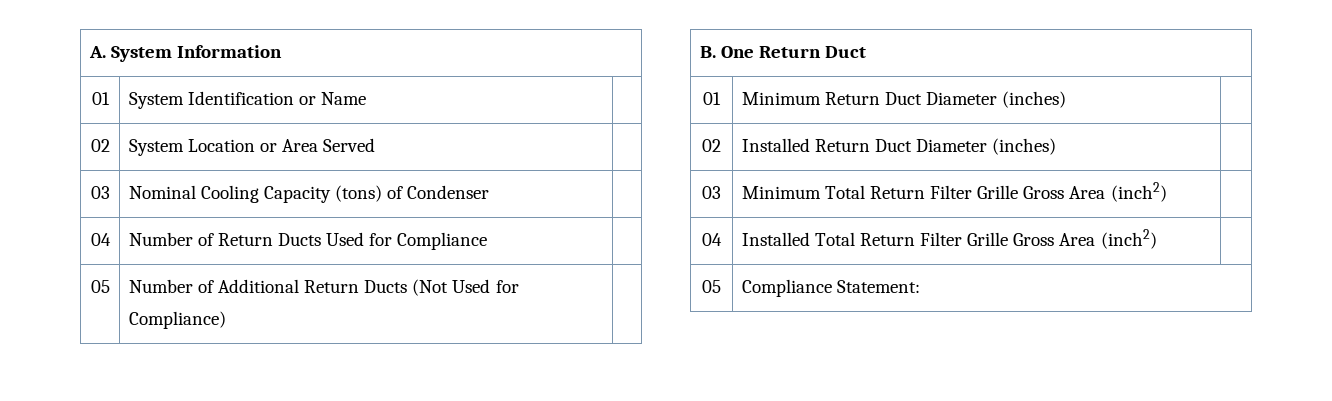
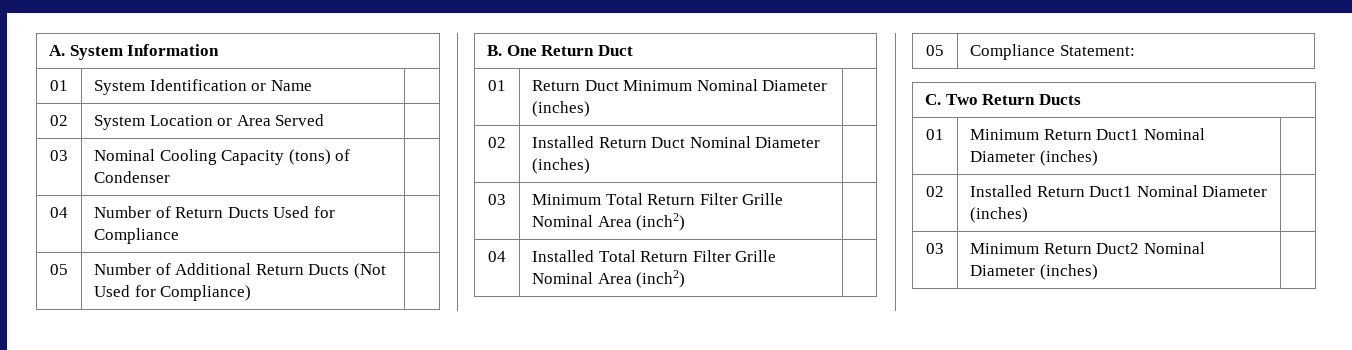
[741,92,922,105] Minimum Return Duct -> [532,79,758,91] Return Duct Minimum Nominal
(912, 145) none -> [689,136,751,148] Nominal
[1023,186,1065,199] Gross -> [532,215,594,227] Nominal
[1013,233,1055,246] Gross -> [532,272,594,284] Nominal
(920, 286) none -> [925,94,1081,105] [926,129,944,140] [970,128,1205,140] [970,150,1098,166] [926,186,944,197] [970,185,1268,197] [970,207,1029,223] [926,243,944,254] [970,242,1205,254] [970,264,1098,280] // C. Two Return Ducts // 01 | Minimum Return Duct1 Nominal Diameter (inches) | // 02 | Installed Return Duct1 Nominal Diameter (inches) | // 03 | Minimum Return Duct2 Nominal Diameter (inches) |

